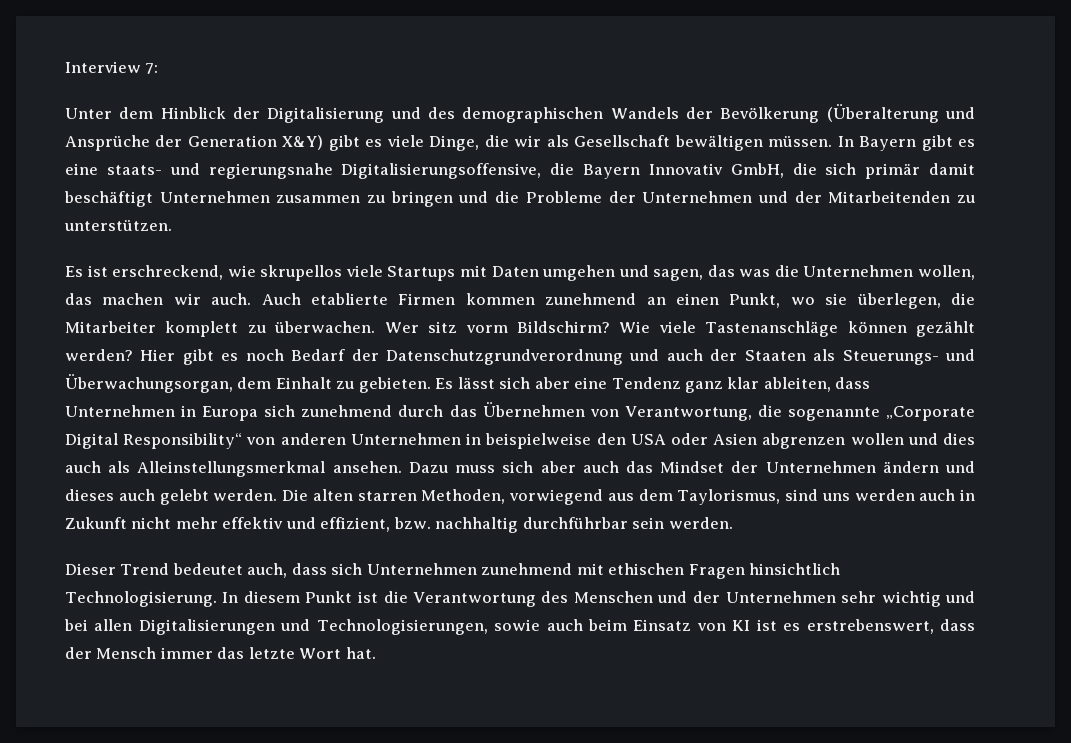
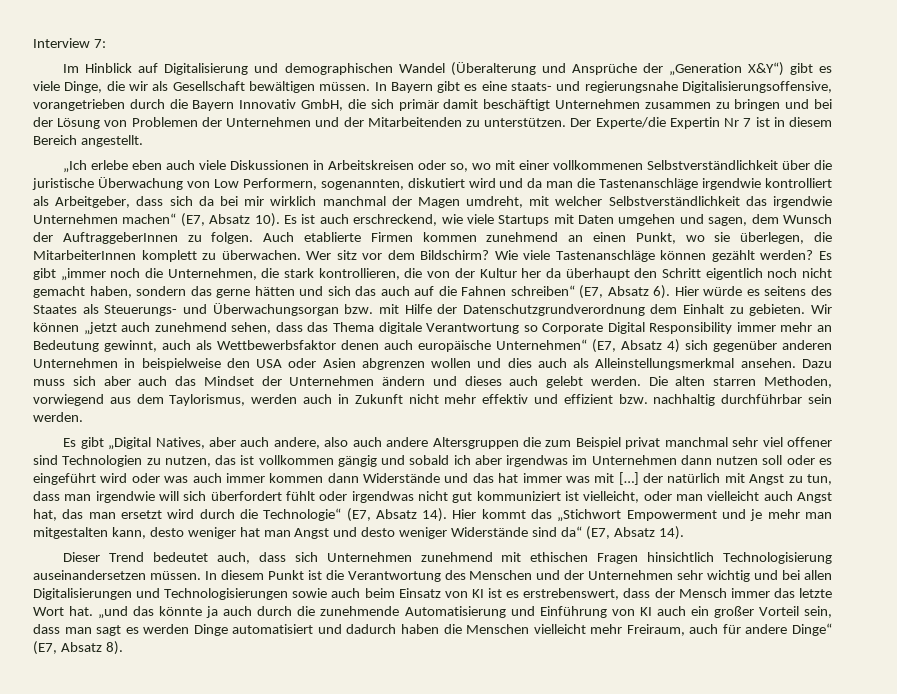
[65,107,820,123] Unter dem Hinblick der Digitalisierung und des demographischen Wandels der Bevölkerung -> [63,63,445,75] Im Hinblick auf Digitalisierung und demographischen Wandel
[187,135,324,150] Generation X&Y) -> [668,62,784,76] „Generation X&Y“)
(542, 171) none -> [33,99,165,111] vorangetrieben durch
[495,191,602,203] die Probleme -> [814,99,832,109] [33,117,198,129] bei der Lösung von Problemen
(172, 225) // -> [570,117,832,129] [33,135,143,147] [63,160,832,173] [32,177,833,190] [33,196,832,208] [33,213,280,227] Der Experte/die Expertin Nr 7 ist in diesem Bereich angestellt. // „Ich erlebe eben auch viele Diskussionen in Arbeitskreisen oder so, wo mit einer vollkommenen Selbstverständlichkeit über die juristische Überwachung von Low Performern, sogenannten, diskutiert wird und da man die Tastenanschläge irgendwie kontrolliert als Arbeitgeber, dass sich da bei mir wirklich manchmal der Magen umdreht, mit welcher Selbstverständlichkeit das irgendwie Unternehmen machen“ (E7, Absatz 10).
(108, 271) none -> [319,214,349,224] auch
[260,265,343,281] skrupellos -> (463, 219) none
[707,265,975,280] [65,293,252,305] das was die Unternehmen wollen, das machen wir auch. -> [751,214,833,224] [33,232,254,244] dem Wunsch der AuftraggeberInnen zu folgen.
[65,321,156,333] Mitarbeiter -> [33,250,136,260] MitarbeiterInnen
[465,325,508,333] vorm -> [362,250,415,260] vor dem
[140,349,976,365] [65,374,871,393] [65,402,975,421] [65,433,276,449] Hier gibt es noch Bedarf der Datenschutzgrundverordnung und auch der Staaten als Steuerungs- und Überwachungsorgan, dem Einhalt zu gebieten. Es lässt sich aber eine Tendenz ganz klar ableiten, dass Unternehmen in Europa sich zunehmend durch das Übernehmen von Verantwortung, die sogenannte „Corporate Digital Responsibility“ von -> [818,251,832,260] [33,268,833,281] [33,285,832,299] [33,303,832,316] [33,322,832,335] [33,339,777,353] Es gibt „immer noch die Unternehmen, die stark kontrollieren, die von der Kultur her da überhaupt den Schritt eigentlich noch nicht gemacht haben, sondern das gerne hätten und sich das auch auf die Fahnen schreiben“ (E7, Absatz 6). Hier würde es seitens des Staates als Steuerungs- und Überwachungsorgan bzw. mit Hilfe der Datenschutzgrundverordnung dem Einhalt zu gebieten. Wir können „jetzt auch zunehmend sehen, dass das Thema digitale Verantwortung so Corporate Digital Responsibility immer mehr an Bedeutung gewinnt, auch als Wettbewerbsfaktor denen auch europäische Unternehmen“ (E7, Absatz 4) sich gegenüber
[784,489,850,501] sind uns -> (246, 400) none
[320,517,391,532] effizient, -> [563,394,613,404] effizient
(733, 523) none -> [63,437,833,450] [33,455,833,467] [33,472,833,485] [33,491,833,503] [33,508,832,522] [33,526,684,540] // Es gibt „Digital Natives, aber auch andere, also auch andere Altersgruppen die zum Beispiel privat manchmal sehr viel offener sind Technologien zu nutzen, das ist vollkommen gängig und sobald ich aber irgendwas im Unternehmen dann nutzen soll oder es eingeführt wird oder was auch immer kommen dann Widerstände und das hat immer was mit […] der natürlich mit Angst zu tun, dass man irgendwie will sich überfordert fühlt oder irgendwas nicht gut kommuniziert ist vielleicht, oder man vielleicht auch Angst hat, das man ersetzt wird durch die Technologie“ (E7, Absatz 14). Hier kommt das „Stichwort Empowerment und je mehr man mitgestalten kann, desto weniger hat man Angst und desto weniger Widerstände sind da“ (E7, Absatz 14).
[65,591,217,607] Technologisierung. -> [723,552,833,564] [33,570,201,580] Technologisierung auseinandersetzen müssen.
[316,619,488,635] Technologisierungen, -> [164,588,289,600] Technologisierungen
(376, 653) none -> [98,606,833,619] [33,623,832,636] [33,641,123,655] „und das könnte ja auch durch die zunehmende Automatisierung und Einführung von KI auch ein großer Vorteil sein, dass man sagt es werden Dinge automatisiert und dadurch haben die Menschen vielleicht mehr Freiraum, auch für andere Dinge“ (E7, Absatz 8).

